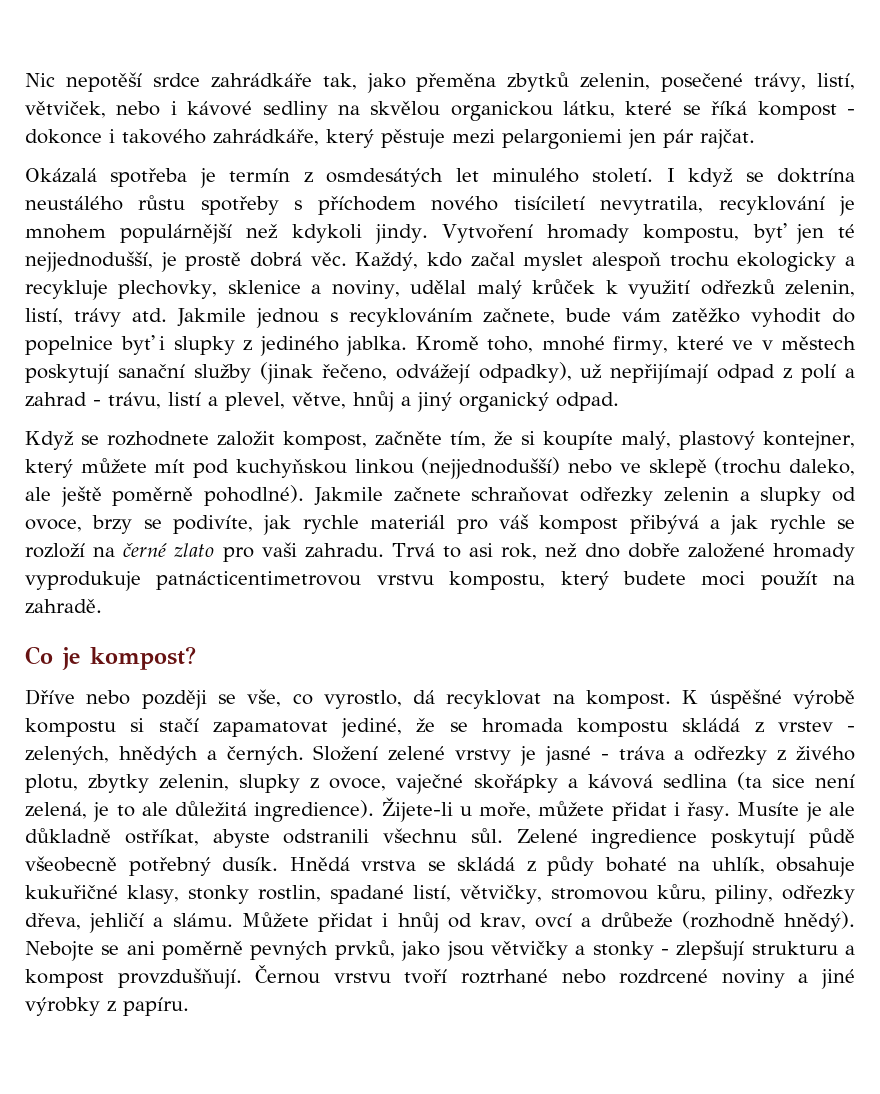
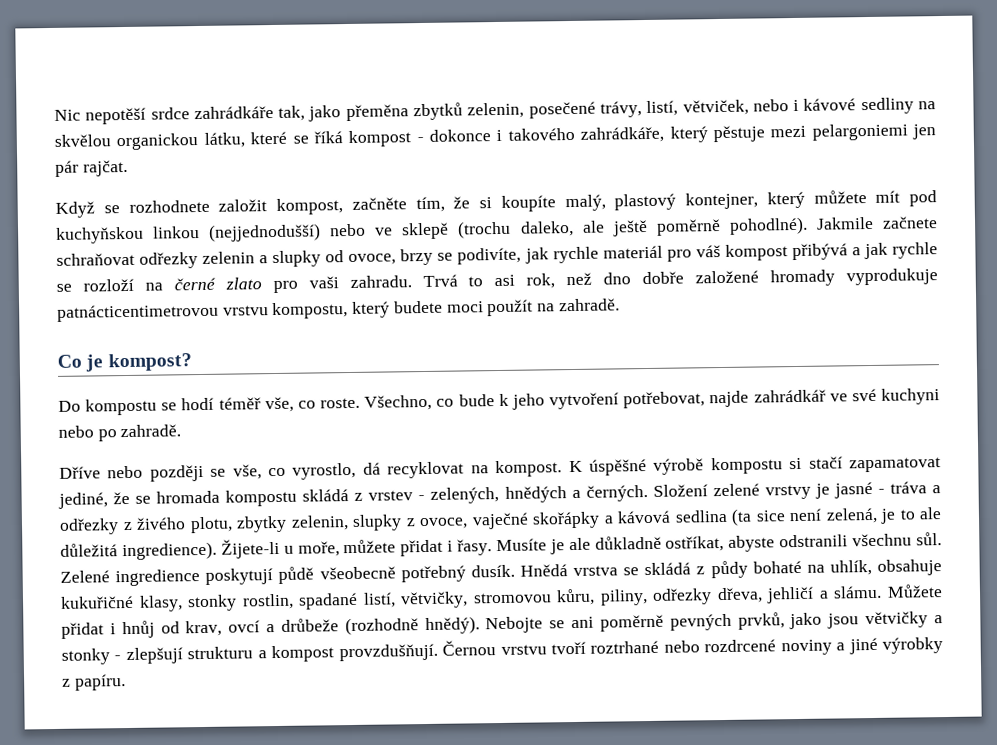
[25,168,855,188] [25,195,856,216] [25,223,855,244] [25,251,855,272] [25,279,855,300] [25,308,855,328] [25,335,856,356] [25,362,855,384] [25,391,619,412] // Okázalá spotřeba je termín z osmdesátých let minulého století. I když se doktrína neustálého růstu spotřeby s příchodem nového tisíciletí nevytratila, recyklování je mnohem populárnější než kdykoli jindy. Vytvoření hromady kompostu, byť jen té nejjednodušší, je prostě dobrá věc. Každý, kdo začal myslet alespoň trochu ekologicky a recykluje plechovky, sklenice a noviny, udělal malý krůček k využití odřezků zelenin, listí, trávy atd. Jakmile jednou s recyklováním začnete, bude vám zatěžko vyhodit do popelnice byť i slupky z jediného jablka. Kromě toho, mnohé firmy, které ve v městech poskytují sanační služby (jinak řečeno, odvážejí odpadky), už nepřijímají odpad z polí a zahrad - trávu, listí a plevel, větve, hnůj a jiný organický odpad. -> (128, 168) none
(196, 658) none -> [58,388,940,416] [58,424,182,442] // Do kompostu se hodí téměř vše, co roste. Všechno, co bude k jeho vytvoření potřebovat, najde zahrádkář ve své kuchyni nebo po zahradě.

